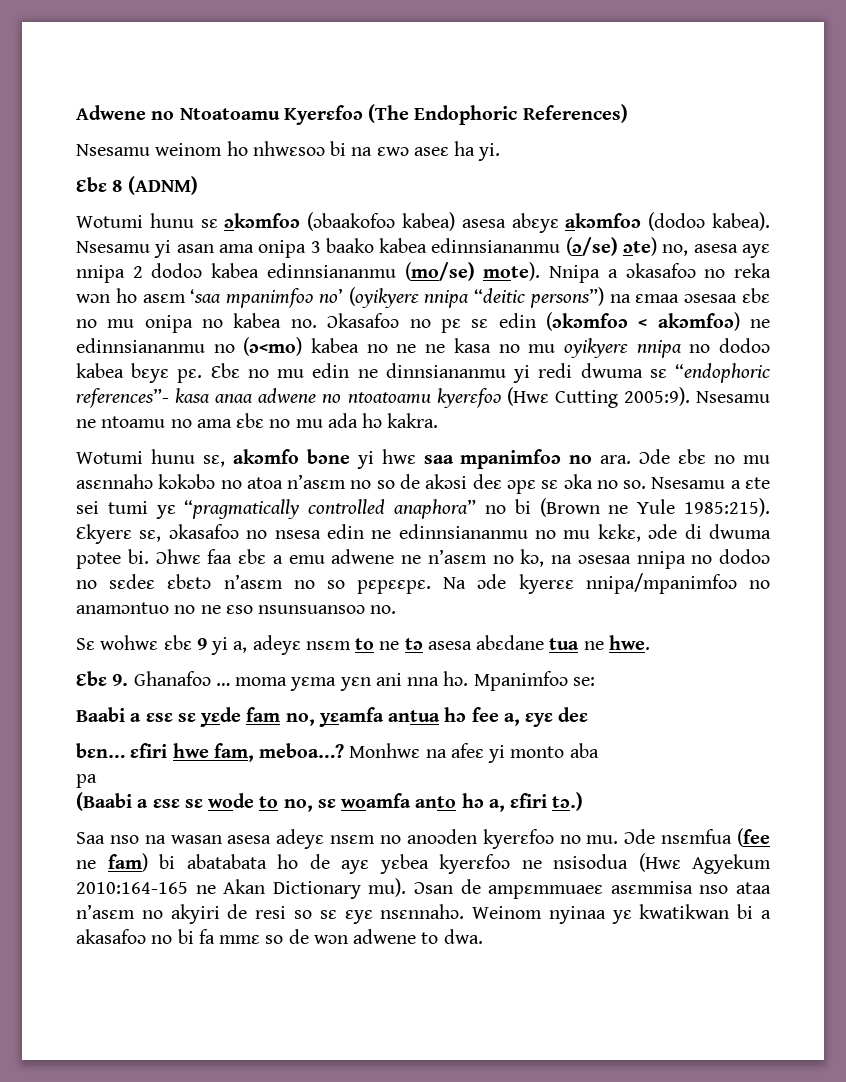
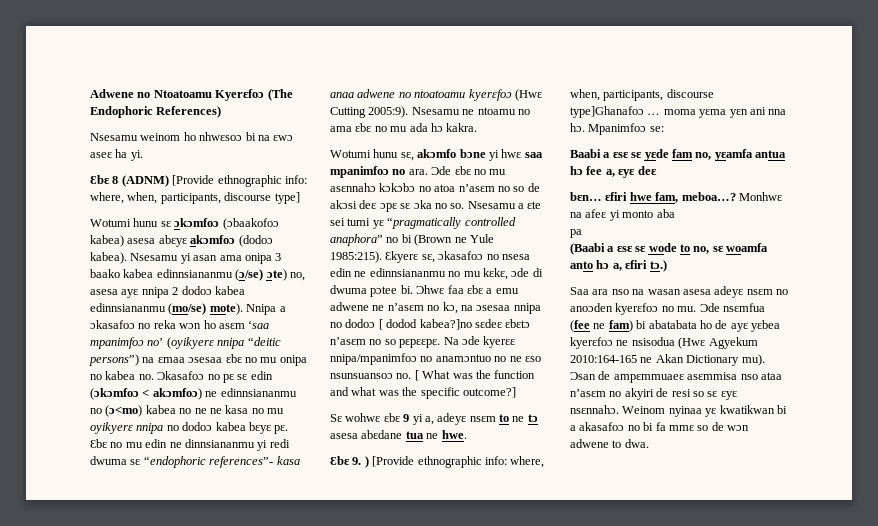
(198, 185) none -> [172,175,307,187] [90,192,300,204] [Provide ethnographic info: where, when, participants, discourse type]
[76,580,97,589] no -> [378,319,472,330] [ dodod kabea?]no
(397, 609) none -> [414,370,536,381] [330,387,516,399] [ What was the function and what was the specific outcome?]
[133,671,211,686] Ghanafoɔ -> [364,456,545,468] [570,89,714,101] [570,106,644,118] ) [Provide ethnographic info: where, when, participants, discourse type]Ghanafoɔ
(105, 838) none -> [592,289,609,295] ara

